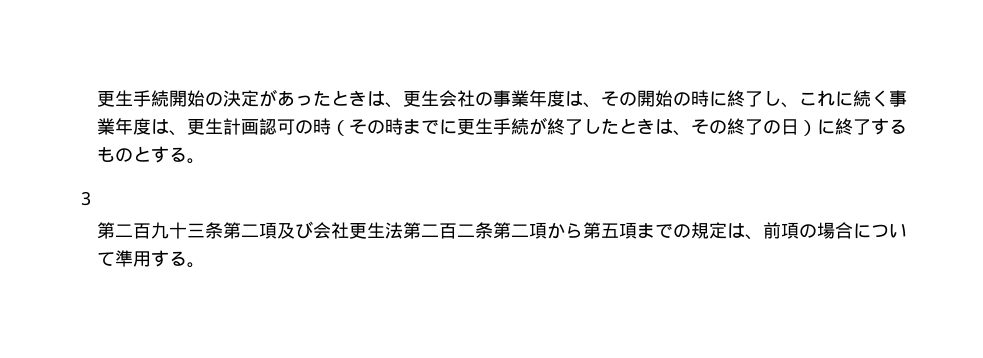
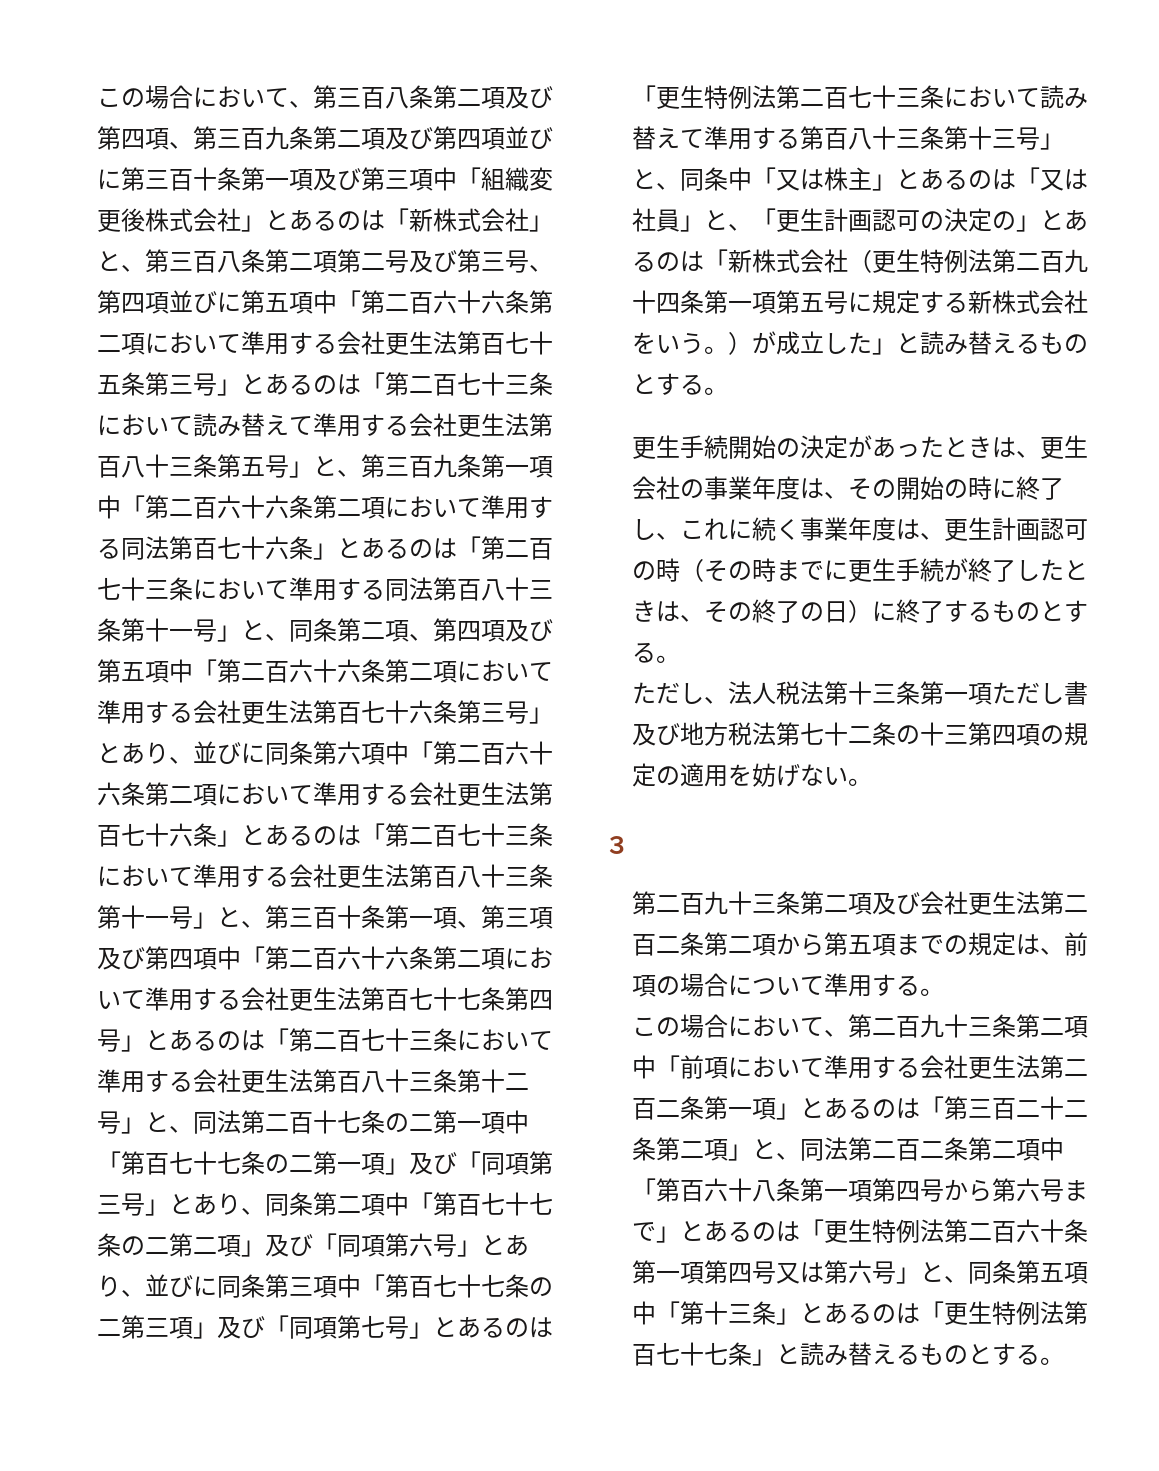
(97, 99) none -> [96,85,553,109] [96,126,553,150] [96,167,553,192] [96,208,553,232] [96,249,553,273] [96,290,553,314] [96,331,553,355] [96,372,553,396] [96,413,553,437] [96,454,553,478] [96,495,553,519] [96,536,553,560] [96,577,553,601] [96,618,553,642] [96,659,553,683] [96,700,553,724] [96,741,553,765] [96,782,553,806] [96,823,553,847] [96,864,553,888] [96,905,553,929] [96,946,553,970] [96,987,553,1011] [96,1028,553,1052] [96,1069,529,1093] [96,1110,529,1134] [96,1151,553,1175] [96,1192,553,1216] [96,1233,529,1257] [96,1274,553,1298] [96,1315,553,1339] [631,85,1088,109] [631,126,1064,150] [631,167,1088,191] [631,208,1088,232] [631,249,1088,273] [631,290,1088,314] [631,331,1088,355] [631,373,728,395] この場合において、第三百八条第二項及び第四項、第三百九条第二項及び第四項並びに第三百十条第一項及び第三項中「組織変更後株式会社」とあるのは「新株式会社」と、第三百八条第二項第二号及び第三号、第四項並びに第五項中「第二百六十六条第二項において準用する会社更生法第百七十五条第三号」とあるのは「第二百七十三条において読み替えて準用する会社更生法第百八十三条第五号」と、第三百九条第一項中「第二百六十六条第二項において準用する同法第百七十六条」とあるのは「第二百七十三条において準用する同法第百八十三条第十一号」と、同条第二項、第四項及び第五項中「第二百六十六条第二項において準用する会社更生法第百七十六条第三号」とあり、並びに同条第六項中「第二百六十六条第二項において準用する会社更生法第百七十六条」とあるのは「第二百七十三条において準用する会社更生法第百八十三条第十一号」と、第三百十条第一項、第三項及び第四項中「第二百六十六条第二項において準用する会社更生法第百七十七条第四号」とあるのは「第二百七十三条において準用する会社更生法第百八十三条第十二号」と、同法第二百十七条の二第一項中「第百七十七条の二第一項」及び「同項第三号」とあり、同条第二項中「第百七十七条の二第二項」及び「同項第六号」とあり、並びに同条第三項中「第百七十七条の二第三項」及び「同項第七号」とあるのは「更生特例法第二百七十三条において読み替えて準用する第百八十三条第十三号」と、同条中「又は株主」とあるのは「又は社員」と、「更生計画認可の決定の」とあるのは「新株式会社（更生特例法第二百九十四条第一項第五号に規定する新株式会社をいう。）が成立した」と読み替えるものとする。 //
(206, 161) none -> [631,681,1088,705] [631,722,1088,746] [631,763,872,787] // ただし、法人税法第十三条第一項ただし書及び地方税法第七十二条の十三第四項の規定の適用を妨げない。
(206, 265) none -> [631,1014,1088,1038] [631,1055,1088,1079] [631,1096,1088,1120] [631,1137,1064,1161] [631,1178,1088,1202] [631,1219,1088,1243] [631,1260,1088,1284] [631,1301,1088,1325] [631,1342,1064,1366] // この場合において、第二百九十三条第二項中「前項において準用する会社更生法第二百二条第一項」とあるのは「第三百二十二条第二項」と、同法第二百二条第二項中「第百六十八条第一項第四号から第六号まで」とあるのは「更生特例法第二百六十条第一項第四号又は第六号」と、同条第五項中「第十三条」とあるのは「更生特例法第百七十七条」と読み替えるものとする。

